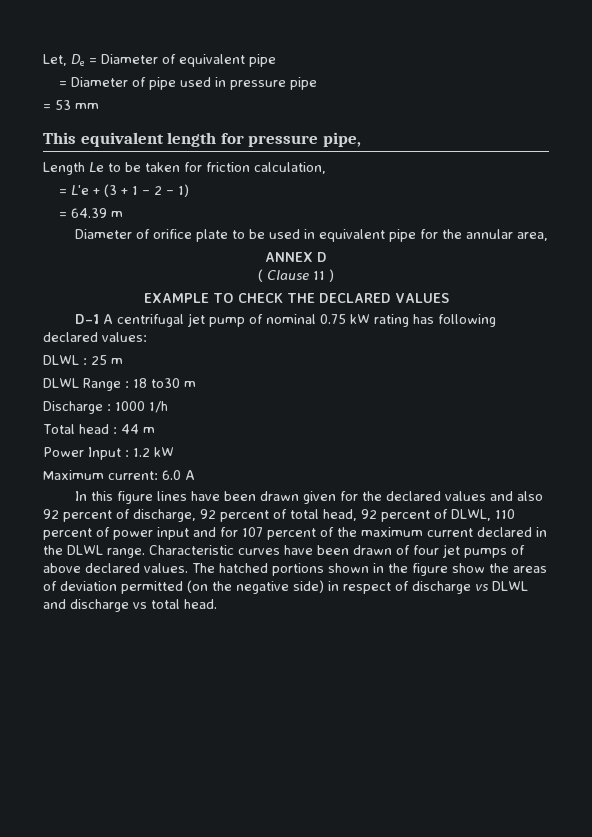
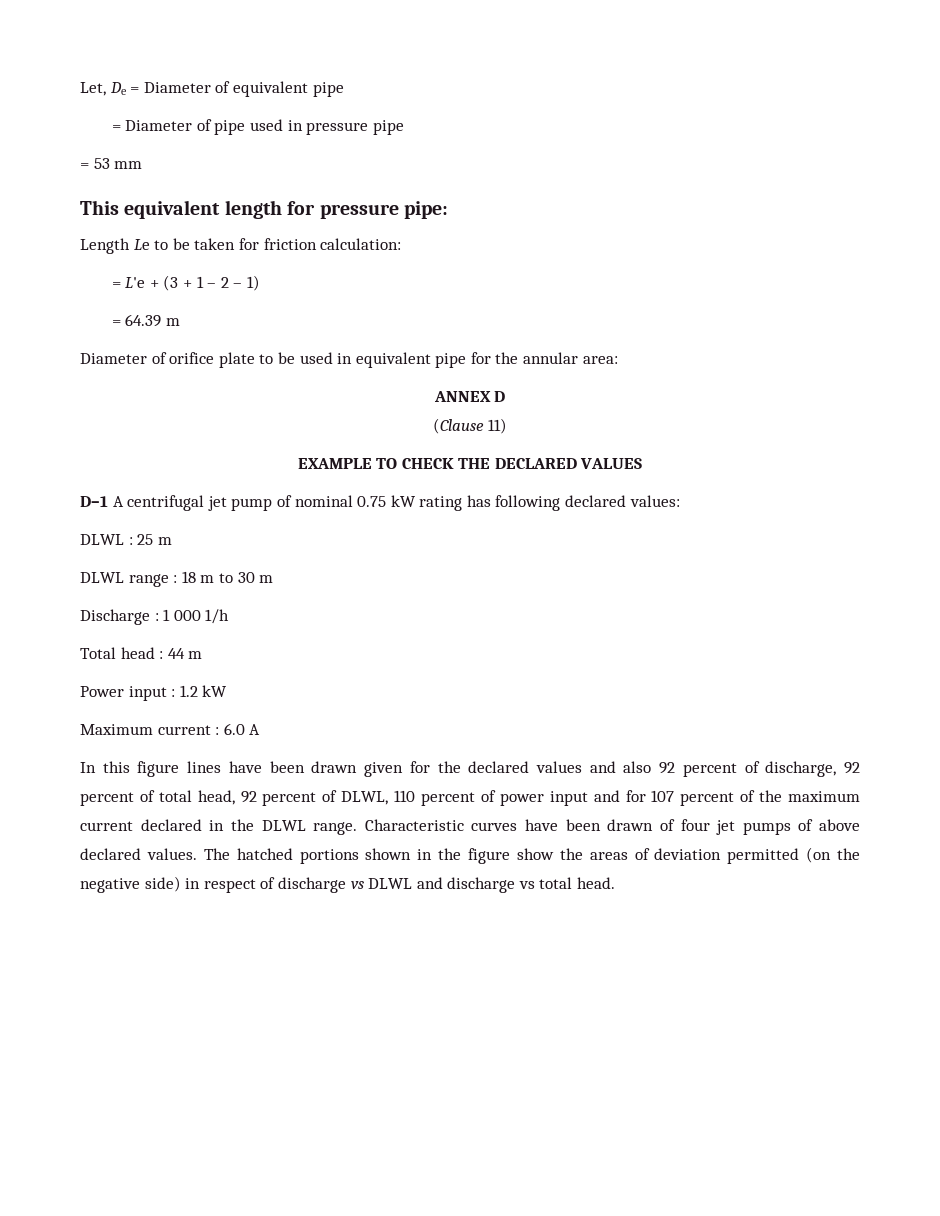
[322,132,361,147] pipe, -> [404,201,448,219] pipe:
[254,162,326,174] calculation, -> [320,238,402,250] calculation:
[517,232,549,241] area, -> [582,356,618,364] area:
[258,269,334,282] ( Clause 11 ) -> [433,418,507,434] (Clause 11)
[83,378,121,391] Range -> [128,574,169,587] range
[151,378,180,388] to30 -> [200,572,255,583] m to 30
[115,401,145,411] 1000 -> [163,609,201,621] 1 000
[88,447,121,460] Input -> [128,686,167,701] input
[108,471,158,480] current: -> [157,725,220,735] current :

